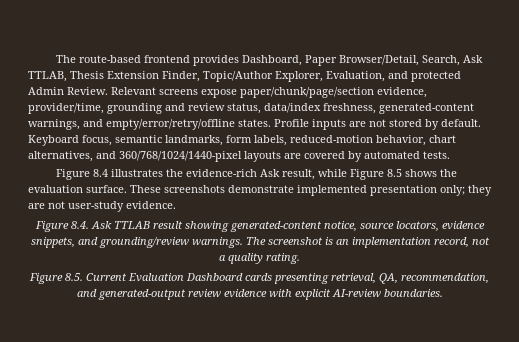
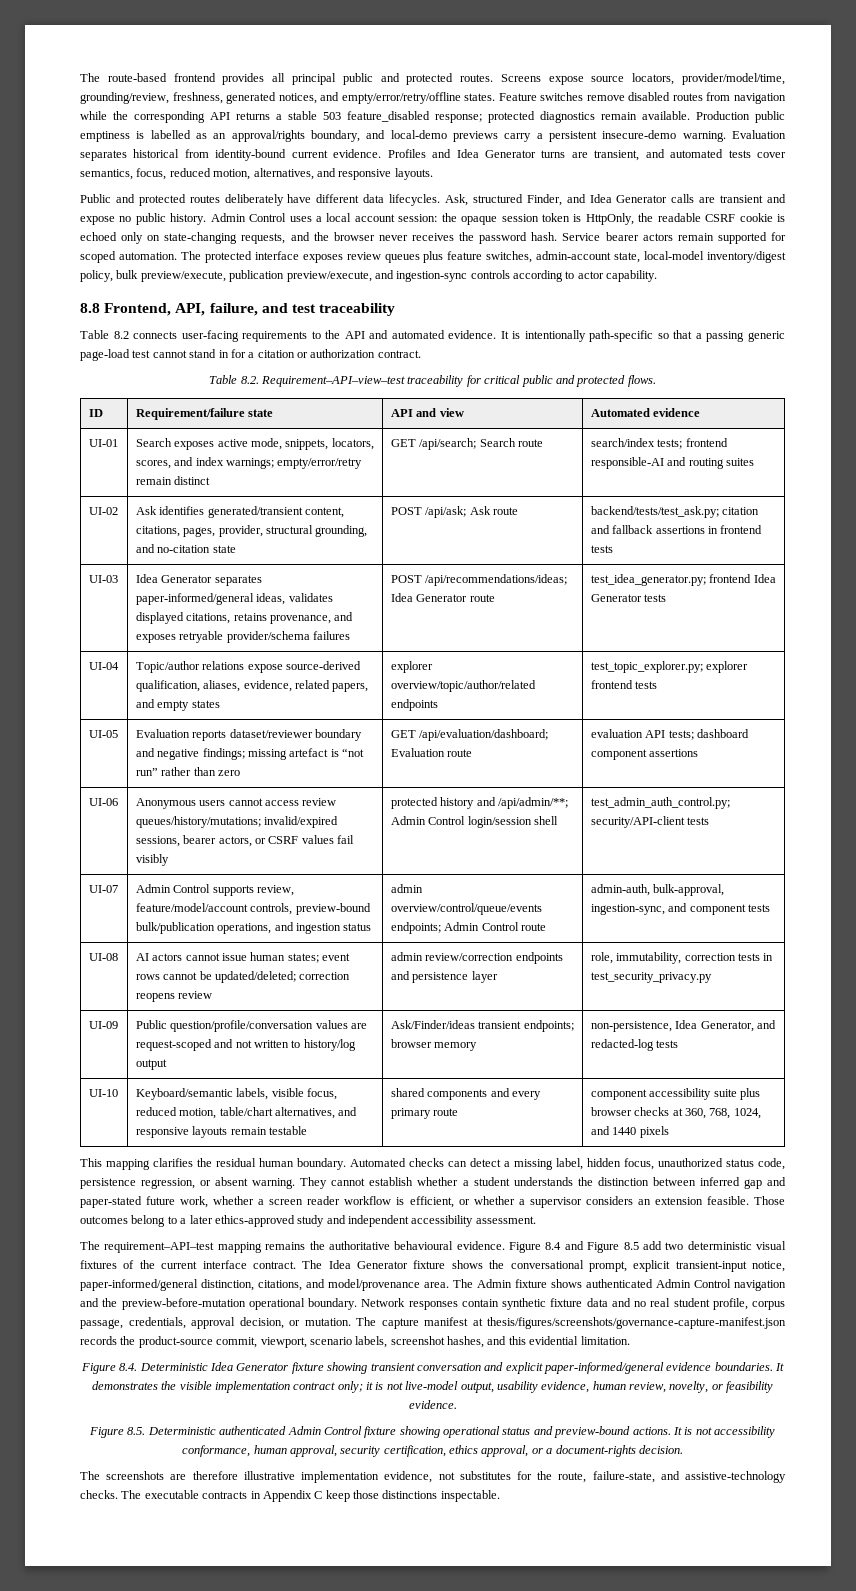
[241,55,483,66] [28,71,461,82] [28,87,427,98] [28,103,474,114] [28,119,481,130] [28,135,456,146] [28,151,450,162] [55,169,457,180] [28,185,492,196] [28,201,176,212] [34,221,485,232] [30,237,490,248] [219,253,300,264] [29,273,489,284] [76,289,443,300] Dashboard, Paper Browser/Detail, Search, Ask TTLAB, Thesis Extension Finder, Topic/Author Explorer, Evaluation, and protected Admin Review. Relevant screens expose paper/chunk/page/section evidence, provider/time, grounding and review status, data/index freshness, generated-content warnings, and empty/error/retry/offline states. Profile inputs are not stored by default. Keyboard focus, semantic landmarks, form labels, reduced-motion behavior, chart alternatives, and 360/768/1024/1440-pixel layouts are covered by automated tests. // Figure 8.4 illustrates the evidence-rich Ask result, while Figure 8.5 shows the evaluation surface. These screenshots demonstrate implemented presentation only; they are not user-study evidence. // Figure 8.4. Ask TTLAB result showing generated-content notice, source locators, evidence snippets, and grounding/review warnings. The screenshot is an implementation record, not a quality rating. // Figure 8.5. Current Evaluation Dashboard cards presenting retrieval, QA, recommendation, and generated-output review evidence with explicit AI-review boundaries. -> [272,73,785,85] [80,92,787,104] [80,111,785,123] [80,130,786,142] [80,149,786,161] [80,168,433,180] [80,194,787,206] [80,213,786,225] [80,232,786,244] [80,251,787,263] [80,270,658,282] [80,303,396,316] [80,330,785,342] [80,349,421,361] [209,375,656,387] [88,409,103,417] [135,408,274,420] [390,408,464,417] [590,408,701,417] [88,439,118,447] [135,438,374,450] [135,457,363,469] [135,476,211,485] [390,438,544,450] [590,438,728,449] [590,457,755,469] [88,507,118,515] [135,506,345,518] [135,525,368,537] [135,544,236,553] [390,506,519,518] [590,506,760,518] [590,525,763,534] [590,545,613,553] [88,575,118,583] [135,574,262,586] [135,593,333,605] [135,612,354,624] [135,631,351,643] [390,574,568,586] [390,593,495,602] [590,574,776,586] [590,594,667,602] [88,662,119,670] [135,661,362,673] [135,680,369,692] [135,699,220,711] [390,661,433,673] [390,680,536,692] [390,699,438,711] [590,661,749,673] [590,680,658,689] [88,730,118,738] [135,729,363,741] [135,748,365,760] [135,767,241,776] [390,729,549,741] [390,748,473,757] [590,729,750,740] [590,749,699,760] [88,798,118,806] [135,798,337,809] [135,816,339,828] [135,835,355,847] [135,854,169,866] [390,797,569,809] [390,816,559,828] [590,797,730,809] [590,816,710,828] [88,885,118,893] [135,884,295,896] [135,903,371,915] [135,922,372,934] [390,884,423,893] [390,903,542,915] [390,922,547,934] [590,884,725,896] [590,903,771,915] [88,953,118,961] [135,952,351,963] [135,971,351,983] [135,991,213,1002] [390,952,563,964] [390,971,498,983] [590,952,774,964] [590,972,712,983] [88,1021,118,1029] [135,1020,368,1032] [135,1039,356,1051] [135,1059,167,1070] [390,1020,574,1032] [390,1039,478,1051] [590,1020,777,1032] [590,1039,679,1051] [88,1089,118,1097] [135,1088,338,1100] [135,1107,358,1119] [135,1126,308,1138] [390,1088,542,1100] [390,1108,459,1119] [590,1088,761,1100] [590,1107,761,1119] [590,1126,669,1138] [80,1158,785,1170] [80,1177,786,1189] [80,1196,785,1208] [80,1215,536,1227] [80,1241,786,1253] [80,1260,785,1272] [80,1279,786,1291] [80,1298,785,1310] [80,1317,786,1329] [80,1336,630,1348] [80,1362,785,1374] [91,1381,774,1393] [408,1400,457,1409] [89,1426,775,1438] [182,1445,683,1457] [80,1471,786,1483] [80,1490,500,1502] all principal public and protected routes. Screens expose source locators, provider/model/time, grounding/review, freshness, generated notices, and empty/error/retry/offline states. Feature switches remove disabled routes from navigation while the corresponding API returns a stable 503 feature_disabled response; protected diagnostics remain available. Production public emptiness is labelled as an approval/rights boundary, and local-demo previews carry a persistent insecure-demo warning. Evaluation separates historical from identity-bound current evidence. Profiles and Idea Generator turns are transient, and automated tests cover semantics, focus, reduced motion, alternatives, and responsive layouts. // Public and protected routes deliberately have different data lifecycles. Ask, structured Finder, and Idea Generator calls are transient and expose no public history. Admin Control uses a local account session: the opaque session token is HttpOnly, the readable CSRF cookie is echoed only on state-changing requests, and the browser never receives the password hash. Service bearer actors remain supported for scoped automation. The protected interface exposes review queues plus feature switches, admin-account state, local-model inventory/digest policy, bulk preview/execute, publication preview/execute, and ingestion-sync controls according to actor capability. // 8.8 Frontend, API, failure, and test traceability // Table 8.2 connects user-facing requirements to the API and automated evidence. It is intentionally path-specific so that a passing generic page-load test cannot stand in for a citation or authorization contract. // Table 8.2. Requirement–API–view–test traceability for critical public and protected flows. // ID | Requirement/failure state | API and view | Automated evidence // UI-01 | Search exposes active mode, snippets, locators, scores, and index warnings; empty/error/retry remain distinct | GET /api/search; Search route | search/index tests; frontend responsible-AI and routing suites // UI-02 | Ask identifies generated/transient content, citations, pages, provider, structural grounding, and no-citation state | POST /api/ask; Ask route | backend/tests/test_ask.py; citation and fallback assertions in frontend tests // UI-03 | Idea Generator separates paper-informed/general ideas, validates displayed citations, retains provenance, and exposes retryable provider/schema failures | POST /api/recommendations/ideas; Idea Generator route | test_idea_generator.py; frontend Idea Generator tests // UI-04 | Topic/author relations expose source-derived qualification, aliases, evidence, related papers, and empty states | explorer overview/topic/author/related endpoints | test_topic_explorer.py; explorer frontend tests // UI-05 | Evaluation reports dataset/reviewer boundary and negative findings; missing artefact is “not run” rather than zero | GET /api/evaluation/dashboard; Evaluation route | evaluation API tests; dashboard component assertions // UI-06 | Anonymous users cannot access review queues/history/mutations; invalid/expired sessions, bearer actors, or CSRF values fail visibly | protected history and /api/admin/**; Admin Control login/session shell | test_admin_auth_control.py; security/API-client tests // UI-07 | Admin Control supports review, feature/model/account controls, preview-bound bulk/publication operations, and ingestion status | admin overview/control/queue/events endpoints; Admin Control route | admin-auth, bulk-approval, ingestion-sync, and component tests // UI-08 | AI actors cannot issue human states; event rows cannot be updated/deleted; correction reopens review | admin review/correction endpoints and persistence layer | role, immutability, correction tests in test_security_privacy.py // UI-09 | Public question/profile/conversation values are request-scoped and not written to history/log output | Ask/Finder/ideas transient endpoints; browser memory | non-persistence, Idea Generator, and redacted-log tests // UI-10 | Keyboard/semantic labels, visible focus, reduced motion, table/chart alternatives, and responsive layouts remain testable | shared components and every primary route | component accessibility suite plus browser checks at 360, 768, 1024, and 1440 pixels // This mapping clarifies the residual human boundary. Automated checks can detect a missing label, hidden focus, unauthorized status code, persistence regression, or absent warning. They cannot establish whether a student understands the distinction between inferred gap and paper-stated future work, whether a screen reader workflow is efficient, or whether a supervisor considers an extension feasible. Those outcomes belong to a later ethics-approved study and independent accessibility assessment. // The requirement–API–test mapping remains the authoritative behavioural evidence. Figure 8.4 and Figure 8.5 add two deterministic visual fixtures of the current interface contract. The Idea Generator fixture shows the conversational prompt, explicit transient-input notice, paper-informed/general distinction, citations, and model/provenance area. The Admin fixture shows authenticated Admin Control navigation and the preview-before-mutation operational boundary. Network responses contain synthetic fixture data and no real student profile, corpus passage, credentials, approval decision, or mutation. The capture manifest at thesis/figures/screenshots/governance-capture-manifest.json records the product-source commit, viewport, scenario labels, screenshot hashes, and this evidential limitation. // Figure 8.4. Deterministic Idea Generator fixture showing transient conversation and explicit paper-informed/general evidence boundaries. It demonstrates the visible implementation contract only; it is not live-model output, usability evidence, human review, novelty, or feasibility evidence. // Figure 8.5. Deterministic authenticated Admin Control fixture showing operational status and preview-bound actions. It is not accessibility conformance, human approval, security certification, ethics approval, or a document-rights decision. // The screenshots are therefore illustrative implementation evidence, not substitutes for the route, failure-state, and assistive-technology checks. The executable contracts in Appendix C keep those distinctions inspectable.

